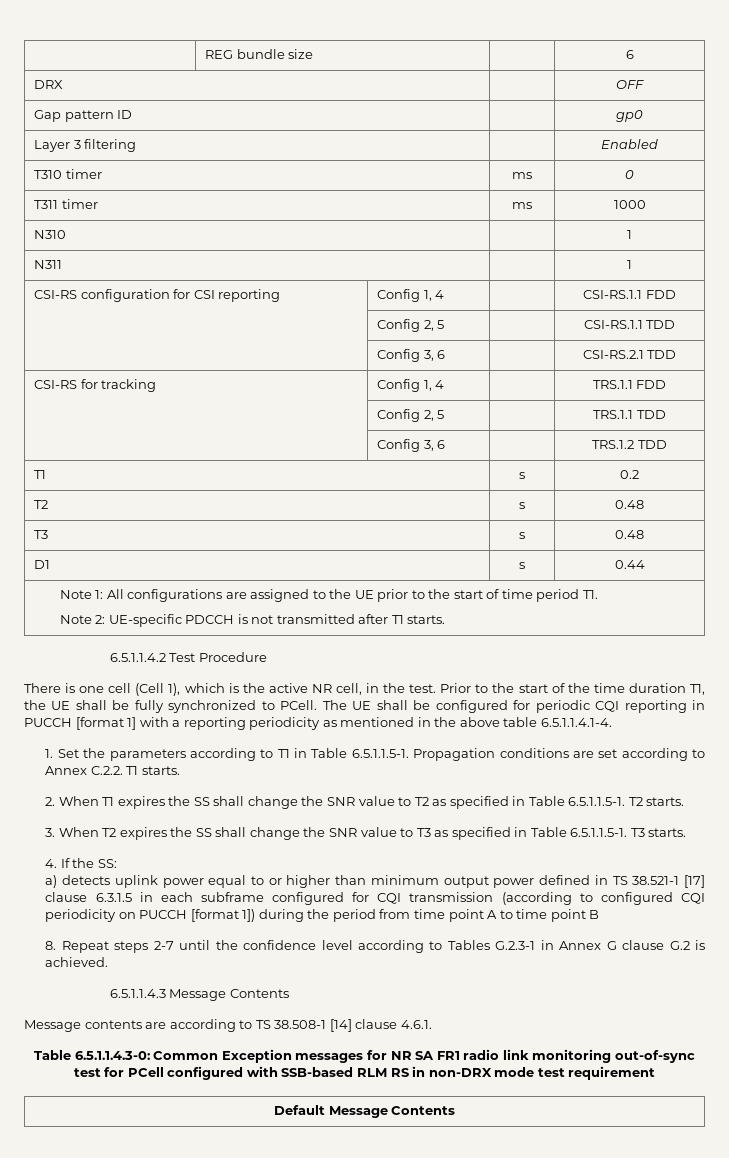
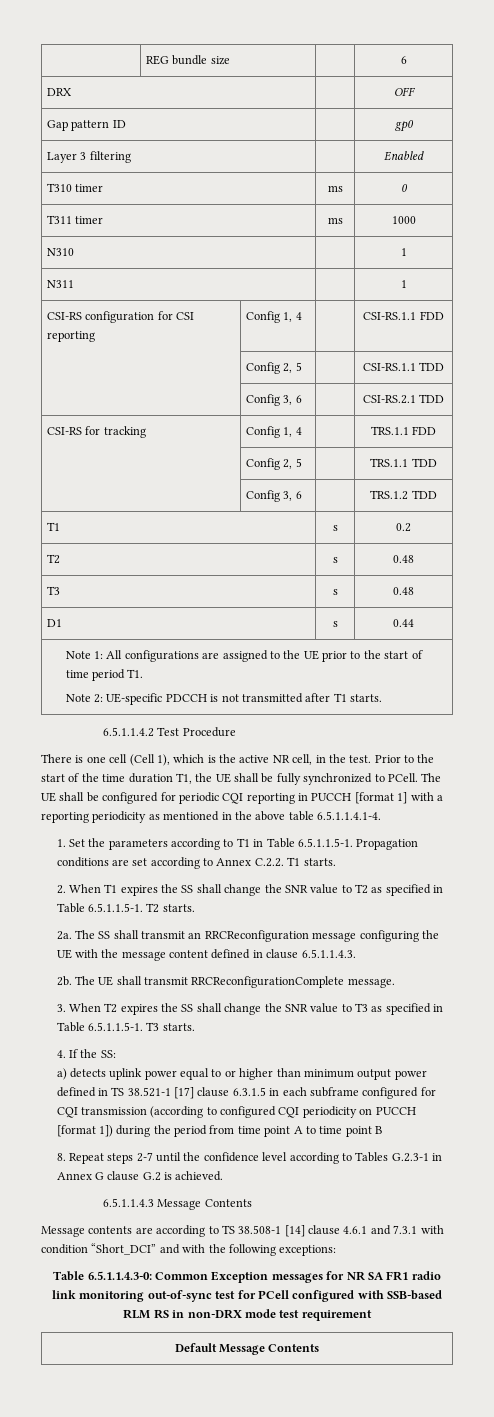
(685, 801) none -> [56,930,439,942] [56,949,356,961] [56,976,395,988] // 2a. The SS shall transmit an RRCReconfiguration message configuring the UE with the message content defined in clause 6.5.1.1.4.3. // 2b. The UE shall transmit RRCReconfigurationComplete message.
[400,1020,432,1029] 4.6.1. -> [343,1225,444,1235] [41,1243,337,1256] 4.6.1 and 7.3.1 with condition “Short_DCI” and with the following exceptions:

